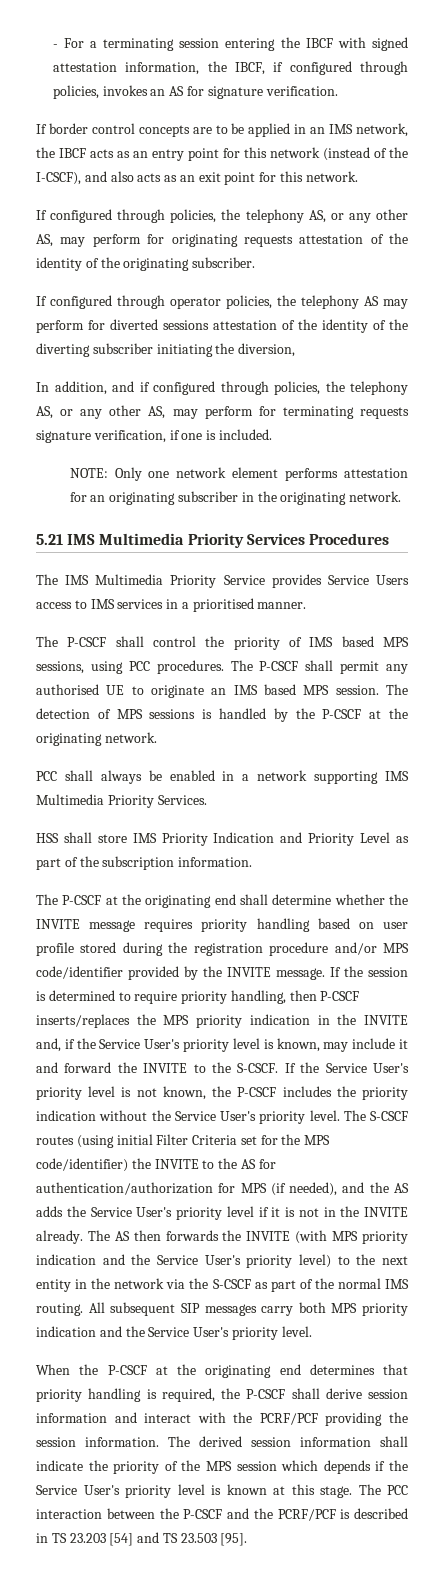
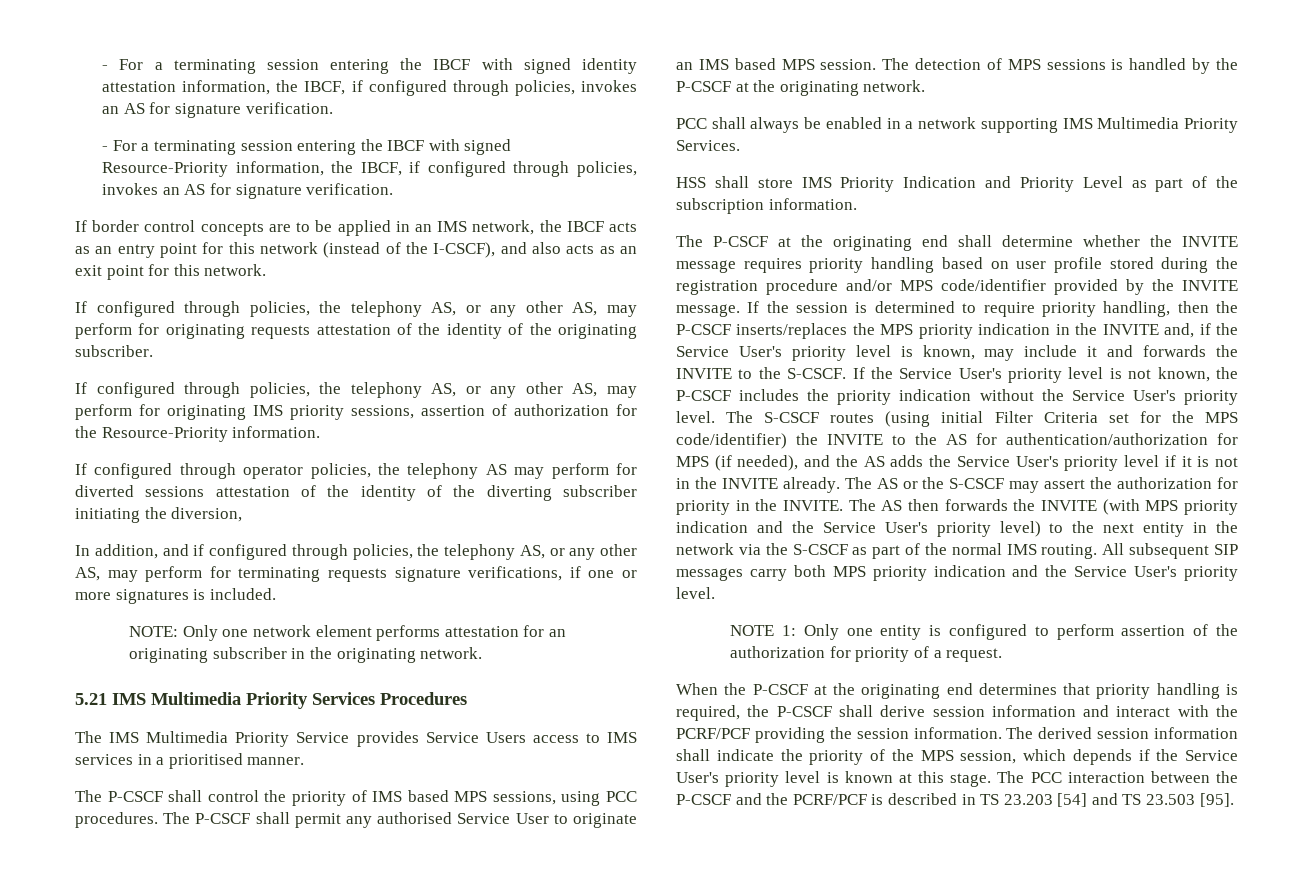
(408, 44) none -> [582,58,637,74] identity
(338, 91) none -> [102,139,512,155] [102,161,637,177] [102,183,394,199] // - For a terminating session entering the IBCF with signed Resource-Priority information, the IBCF, if configured through policies, invokes an AS for signature verification.
(256, 262) none -> [75,382,637,398] [75,404,637,420] [75,426,321,442] // If configured through policies, the telephony AS, or any other AS, may perform for originating IMS priority sessions, assertion of authorization for the Resource-Priority information.
[93,430,166,443] verification, -> [468,566,563,581] verifications,
(203, 436) none -> [622,570,638,578] [75,589,189,604] or more signatures
[106,685,125,695] UE -> [457,813,549,824] Service User
(317, 995) none -> [1216,301,1238,313] the
[64,1062,112,1073] forward -> [1143,345,1207,357] forwards
(130, 1236) none -> [902,477,1238,493] [676,499,903,515] or the S-CSCF may assert the authorization for priority in the INVITE. The AS
(312, 1331) none -> [730,624,1238,640] [730,646,1003,662] // NOTE 1: Only one entity is configured to perform assertion of the authorization for priority of a request.
[236,1461,277,1471] session -> [960,750,1017,764] session,

